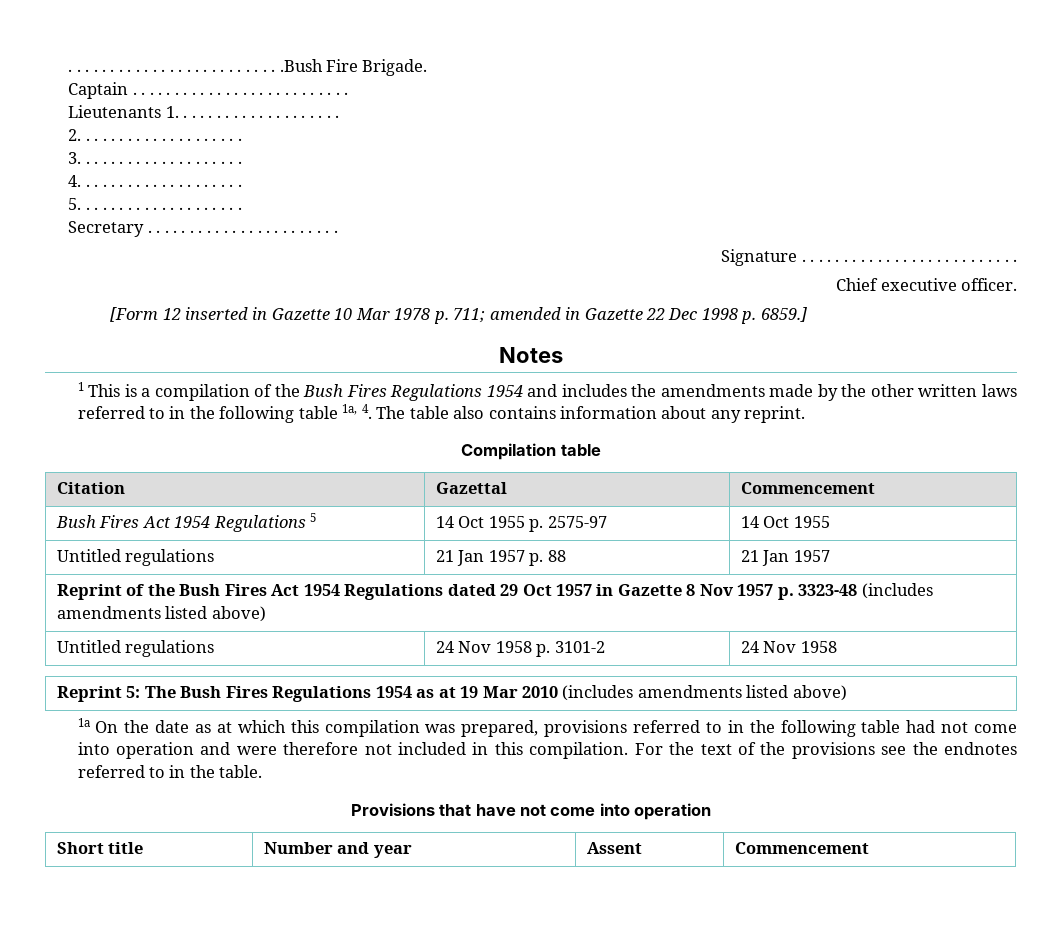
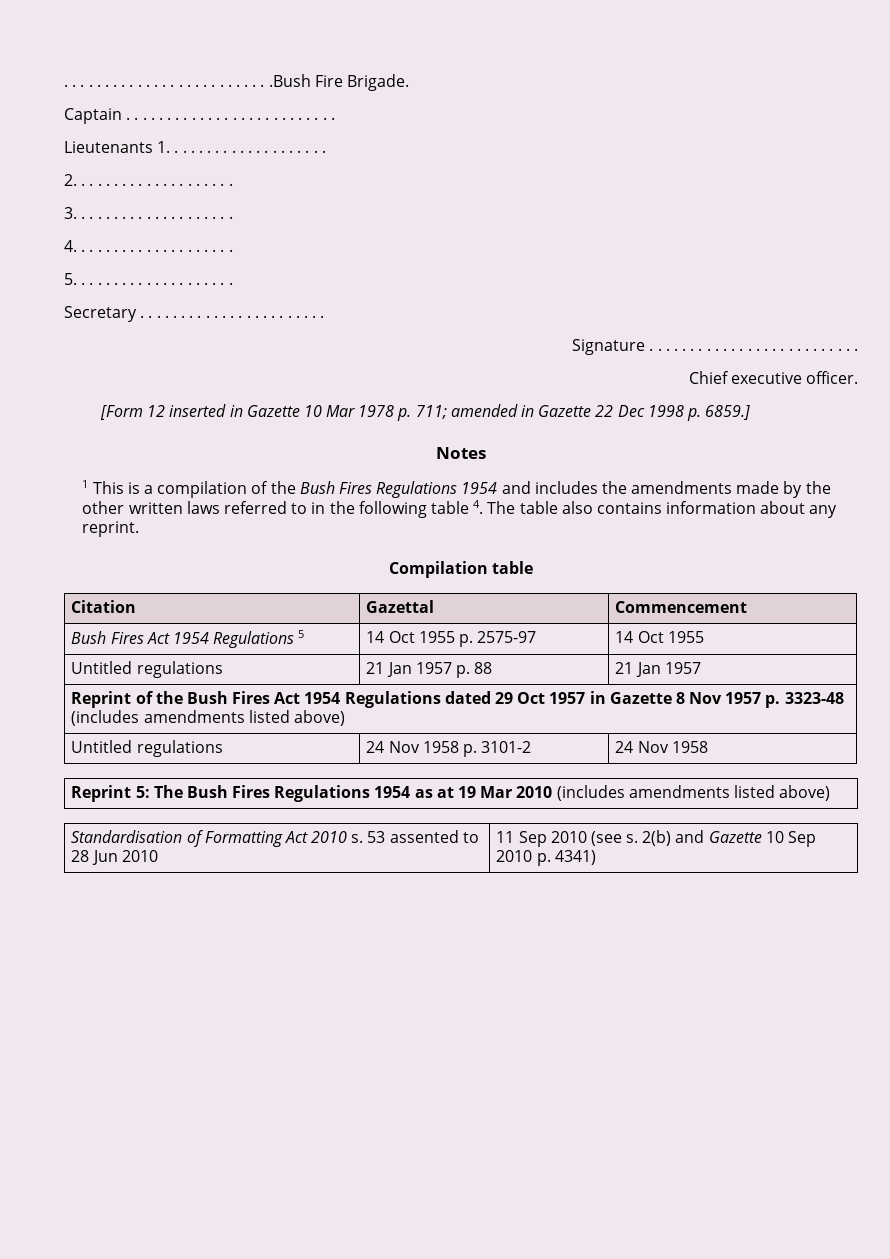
[342,404,358,415] 1a, -> (469, 507) none
[77,718,1017,737] [77,742,1018,759] [77,765,263,778] [350,803,712,820] [57,842,144,854] [264,842,412,858] [587,842,643,854] [735,842,870,854] // 1a On the date as at which this compilation was prepared, provisions referred to in the following table had not come into operation and were therefore not included in this compilation. For the text of the provisions see the endnotes referred to in the table. // Provisions that have not come into operation // Short title | Number and year | Assent | Commencement -> [71,830,479,847] [71,850,158,865] [496,830,817,847] [496,850,596,866] // Standardisation of Formatting Act 2010 s. 53 assented to 28 Jun 2010 | 11 Sep 2010 (see s. 2(b) and Gazette 10 Sep 2010 p. 4341)

